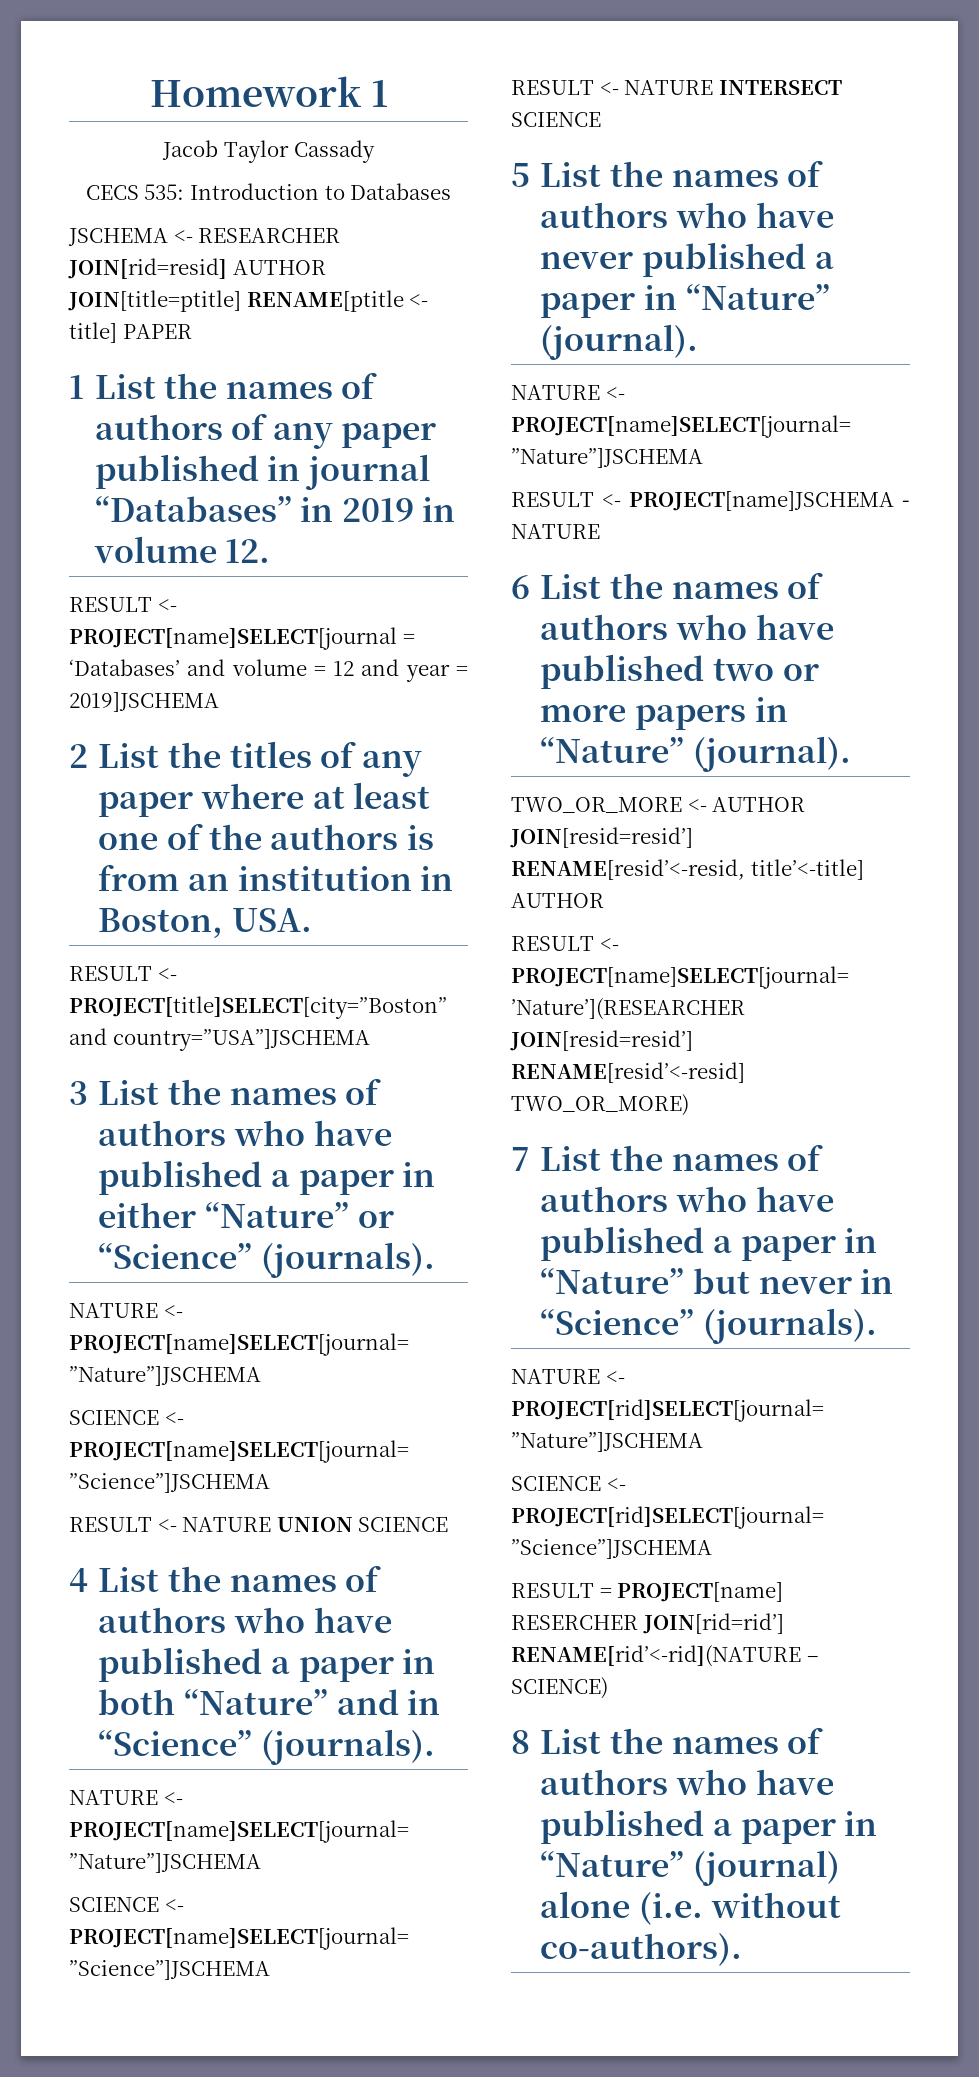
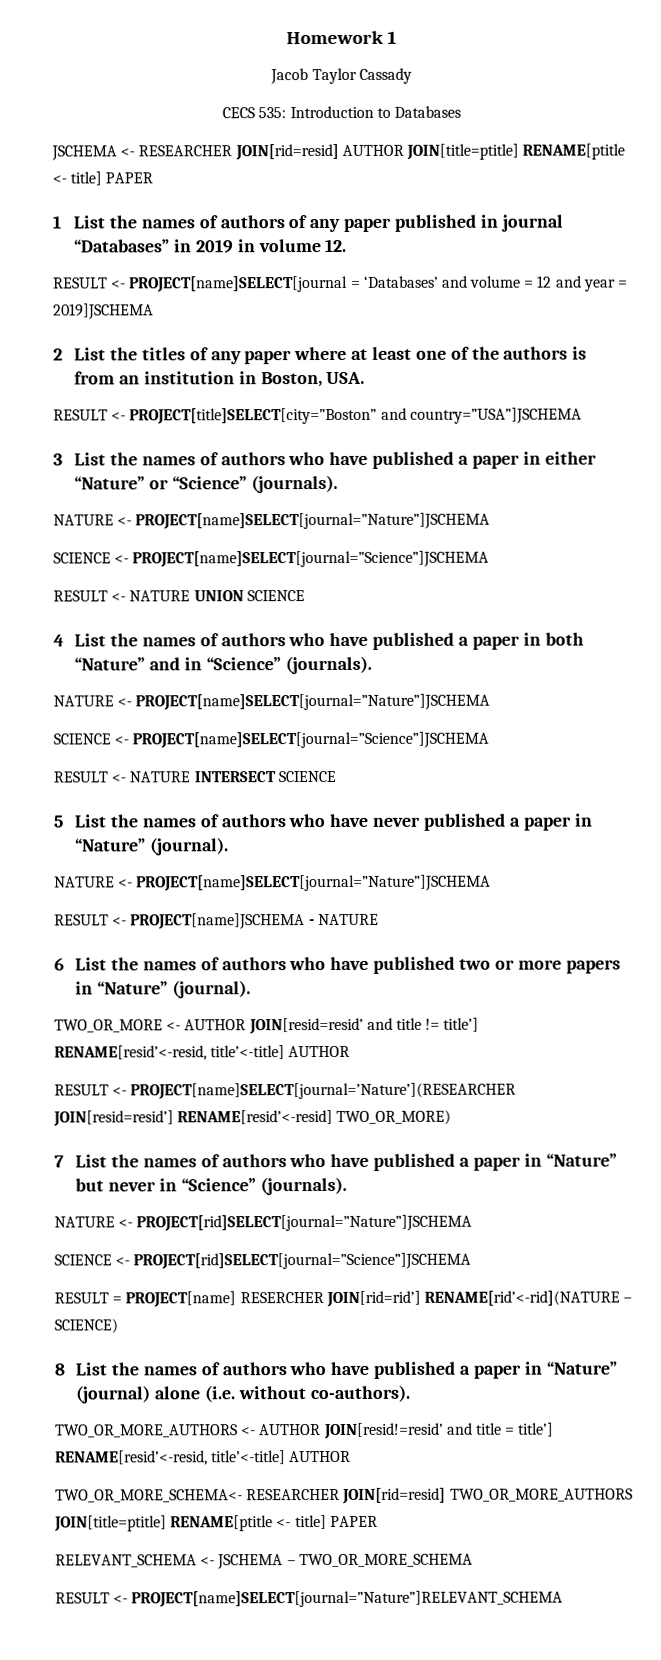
[510,827,693,848] JOIN[resid=resid’] -> [248,1017,480,1035] JOIN[resid=resid’ and title != title’]
(743, 1949) none -> [55,1422,555,1440] [55,1450,352,1466] [55,1487,633,1504] [54,1515,378,1532] [55,1553,473,1570] [55,1590,564,1608] // TWO_OR_MORE_AUTHORS <- AUTHOR JOIN[resid!=resid’ and title = title’] RENAME[resid’<-resid, title’<-title] AUTHOR // TWO_OR_MORE_SCHEMA<- RESEARCHER JOIN[rid=resid] TWO_OR_MORE_AUTHORS JOIN[title=ptitle] RENAME[ptitle <- title] PAPER // RELEVANT_SCHEMA <- JSCHEMA – TWO_OR_MORE_SCHEMA // RESULT <- PROJECT[name]SELECT[journal=”Nature”]RELEVANT_SCHEMA

